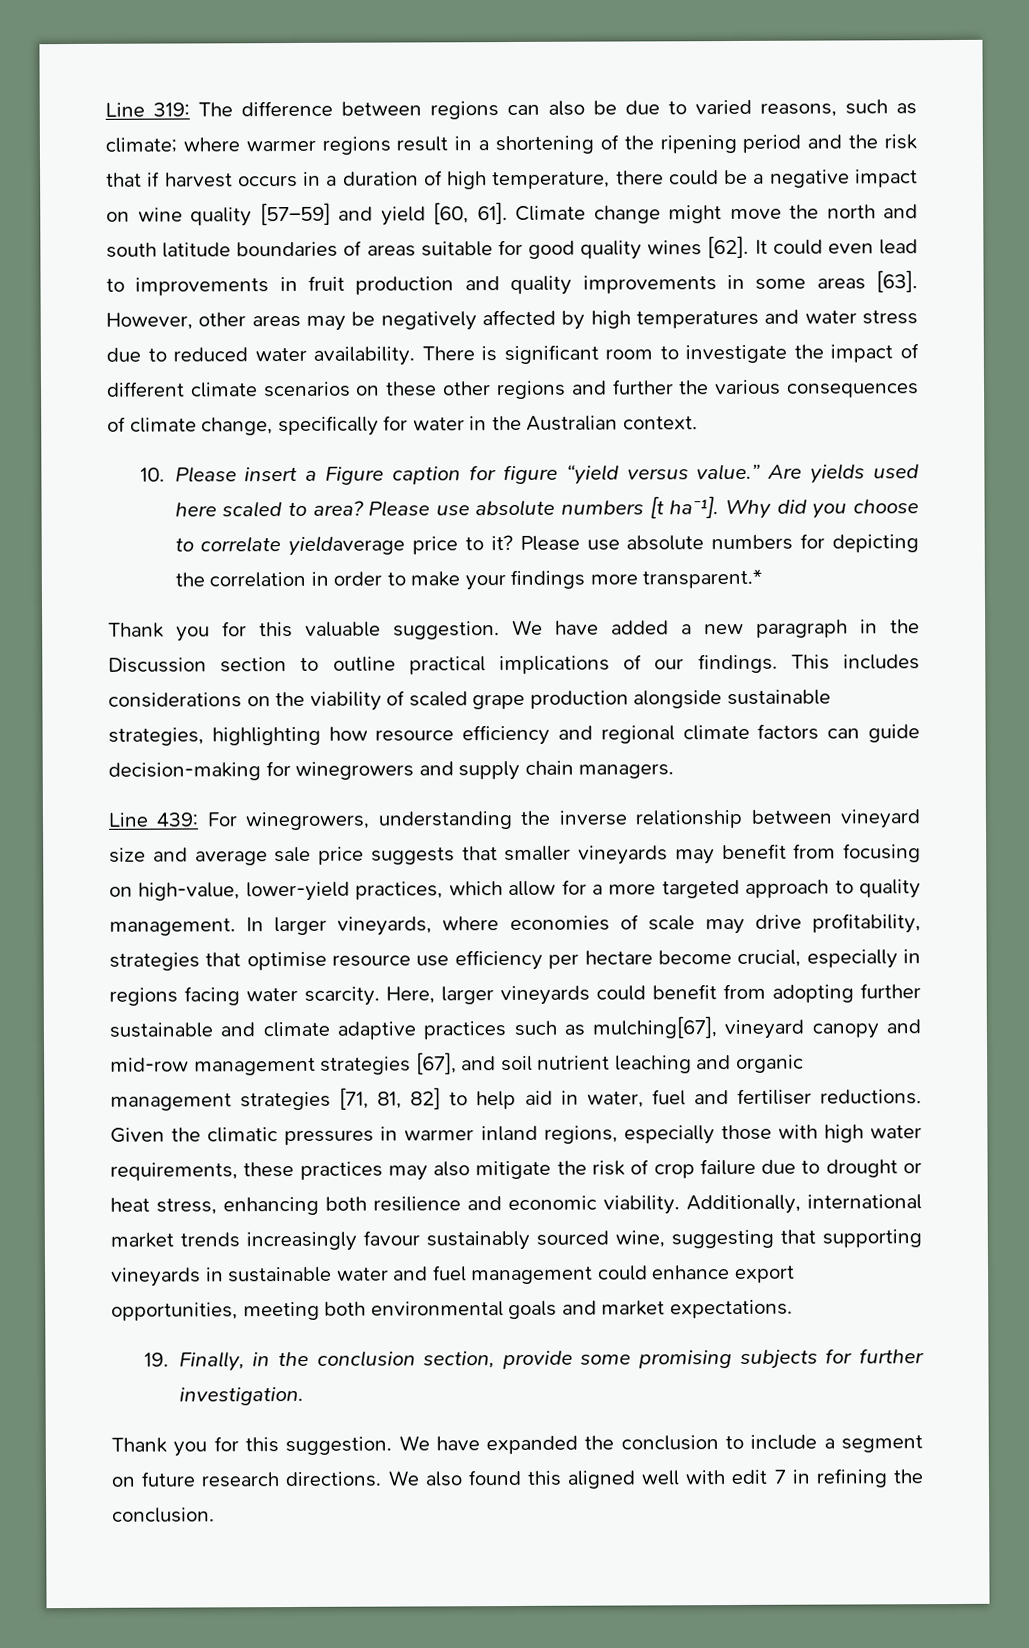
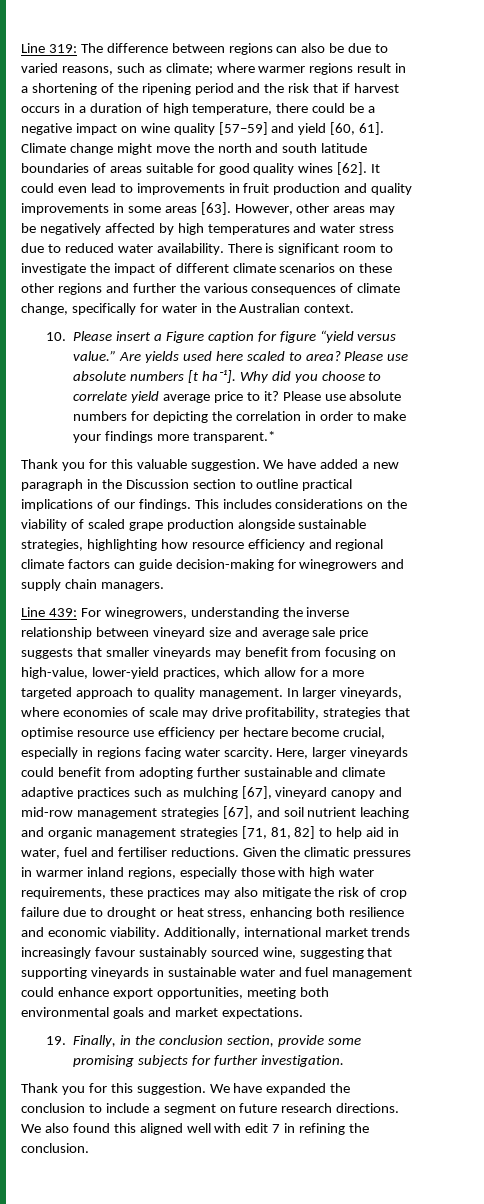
[288,535,406,557] yieldaverage -> [131,391,210,403] yield average
[592,1016,718,1039] mulching[67], -> [182,786,272,799] mulching [67],

